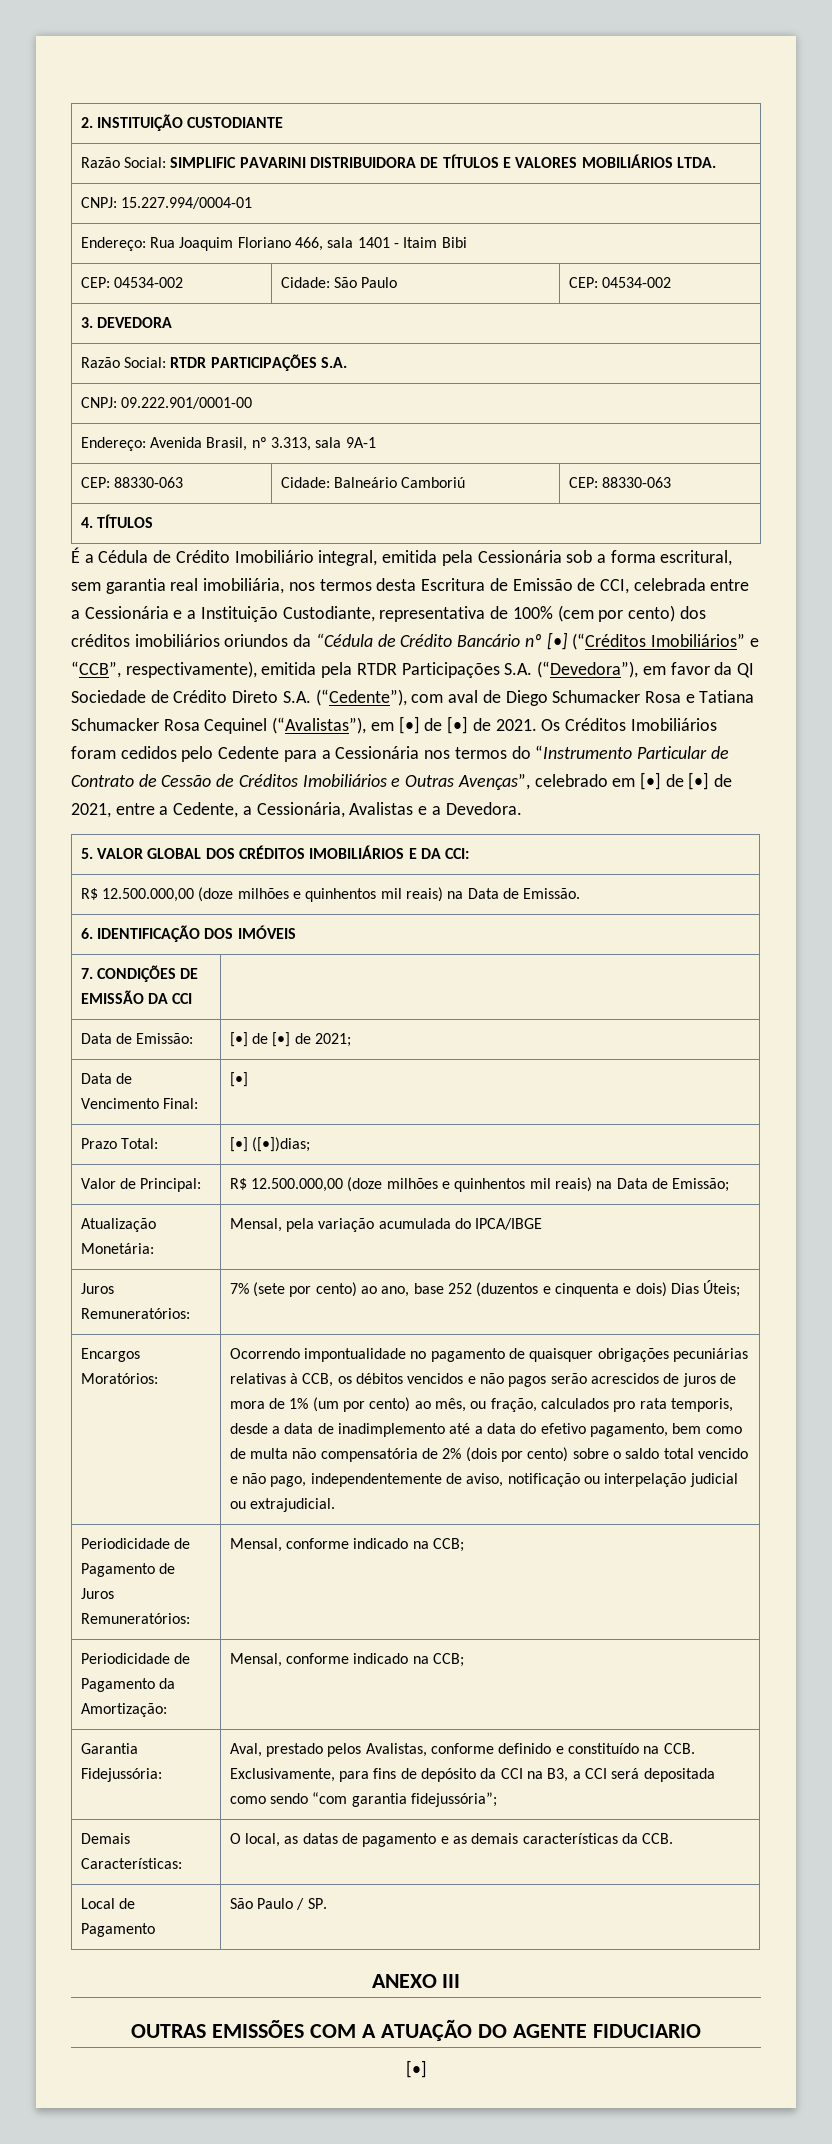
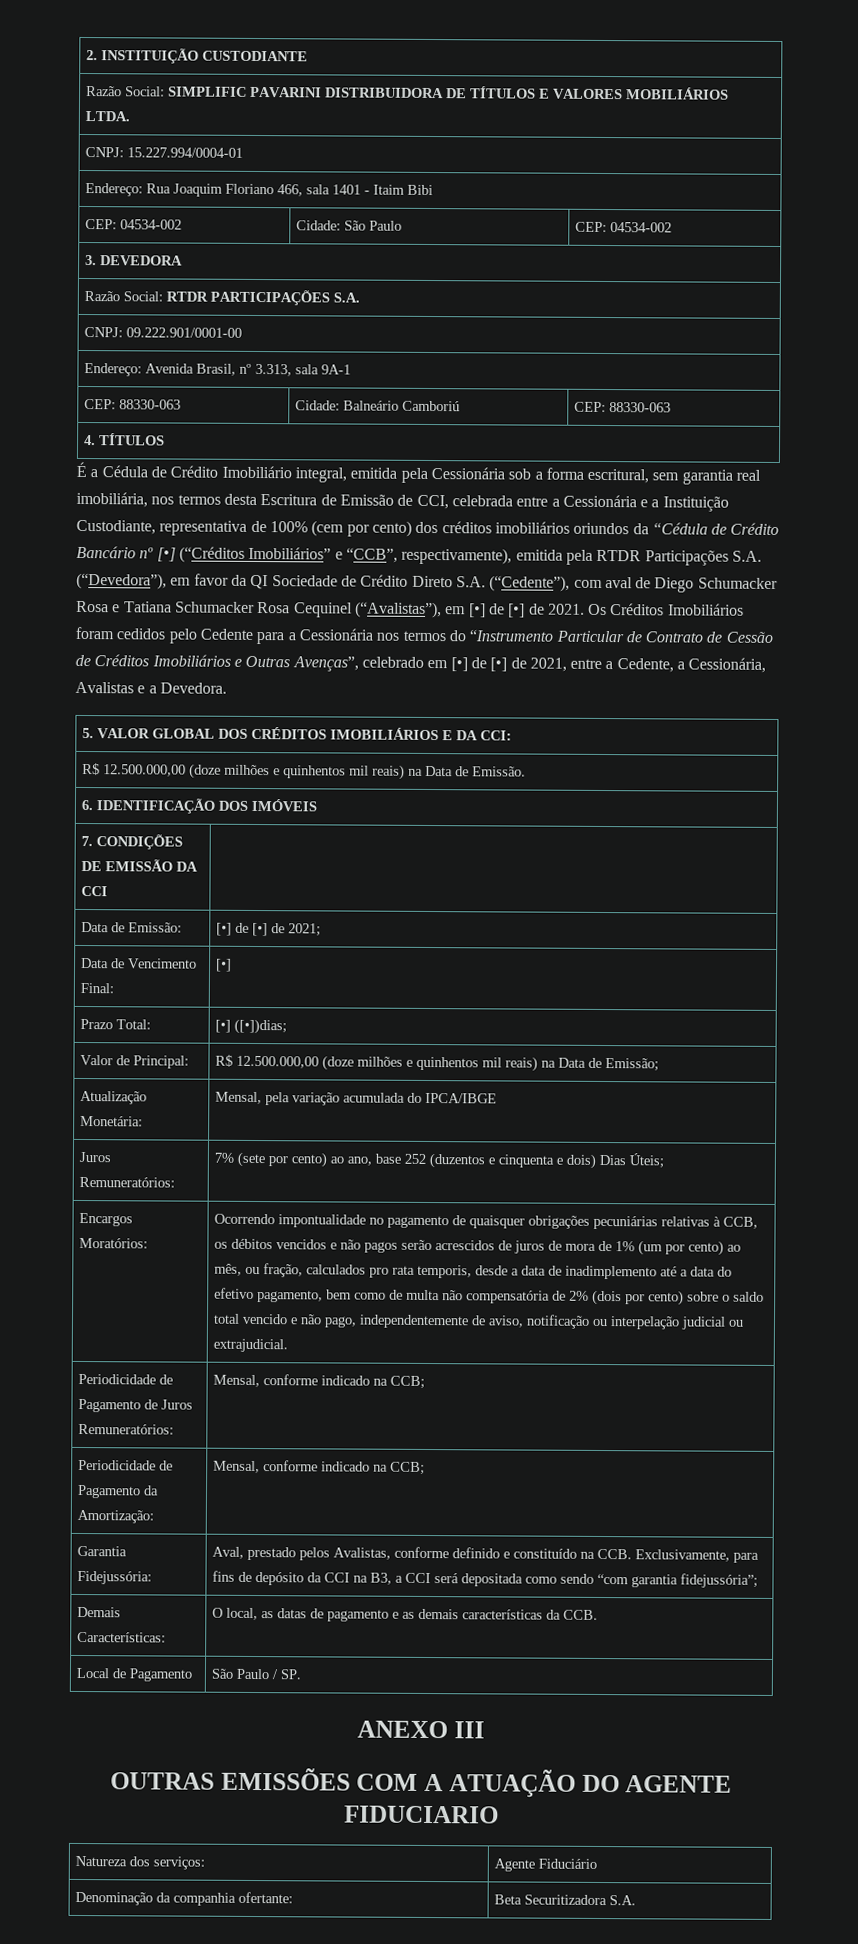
[405,2060,427,2078] // [•] -> [74,1855,205,1870] [493,1858,597,1872] [74,1891,293,1906] [493,1894,636,1906] // Natureza dos serviços: | Agente Fiduciário // Denominação da companhia ofertante: | Beta Securitizadora S.A.

